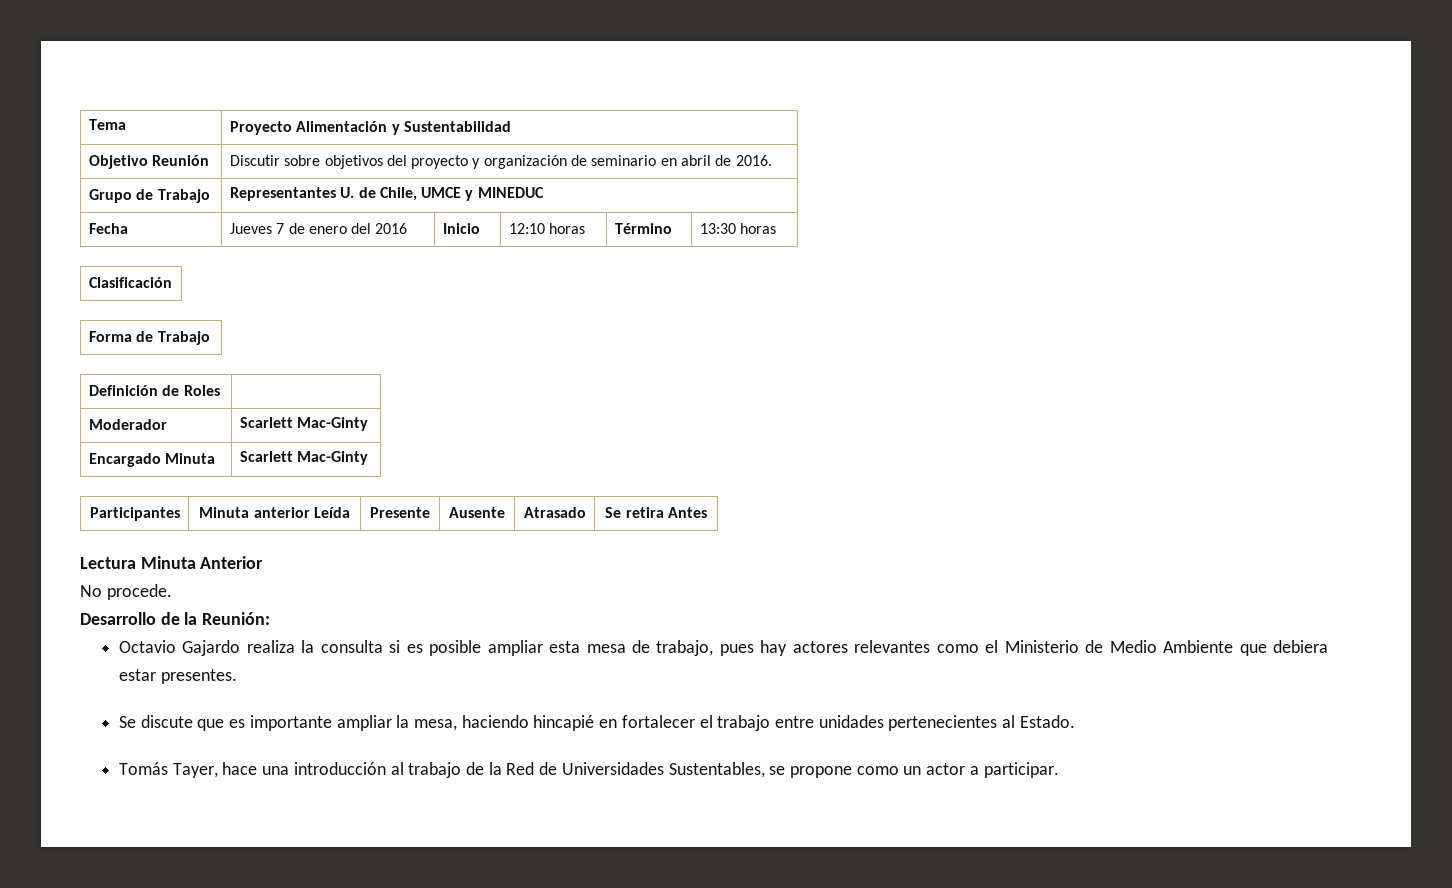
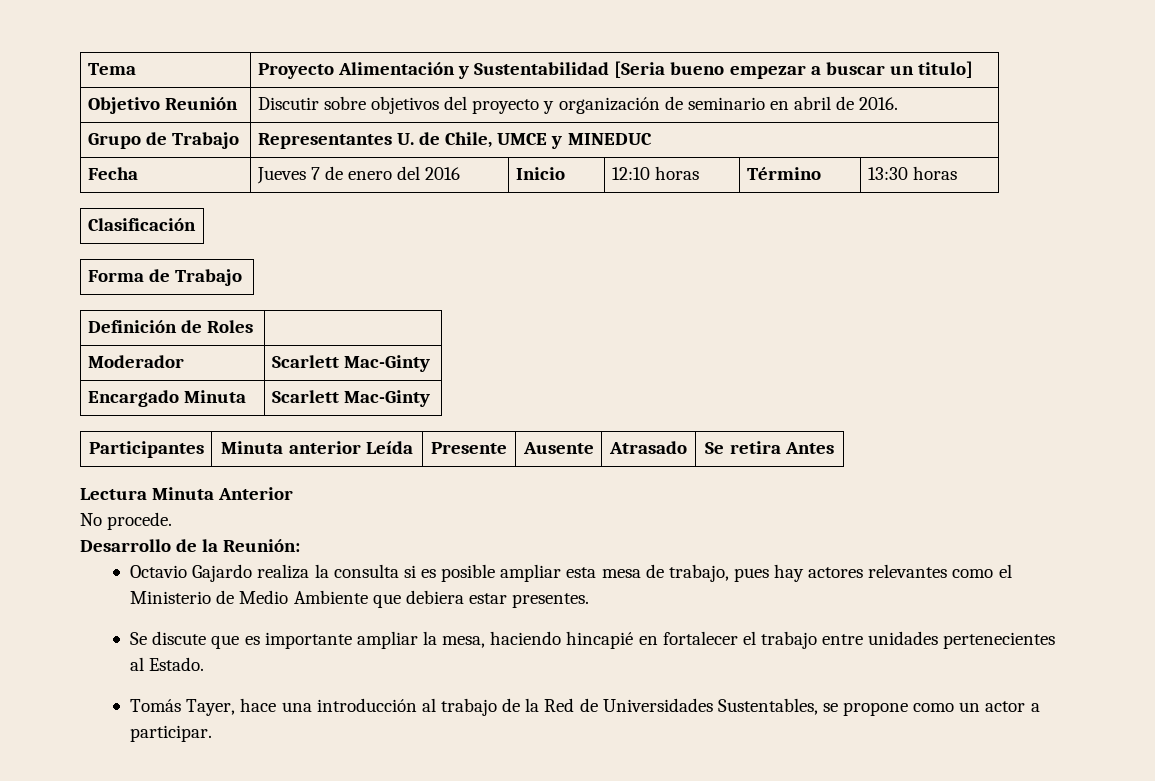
(511, 126) none -> [614,61,974,79] [Seria bueno empezar a buscar un titulo]

